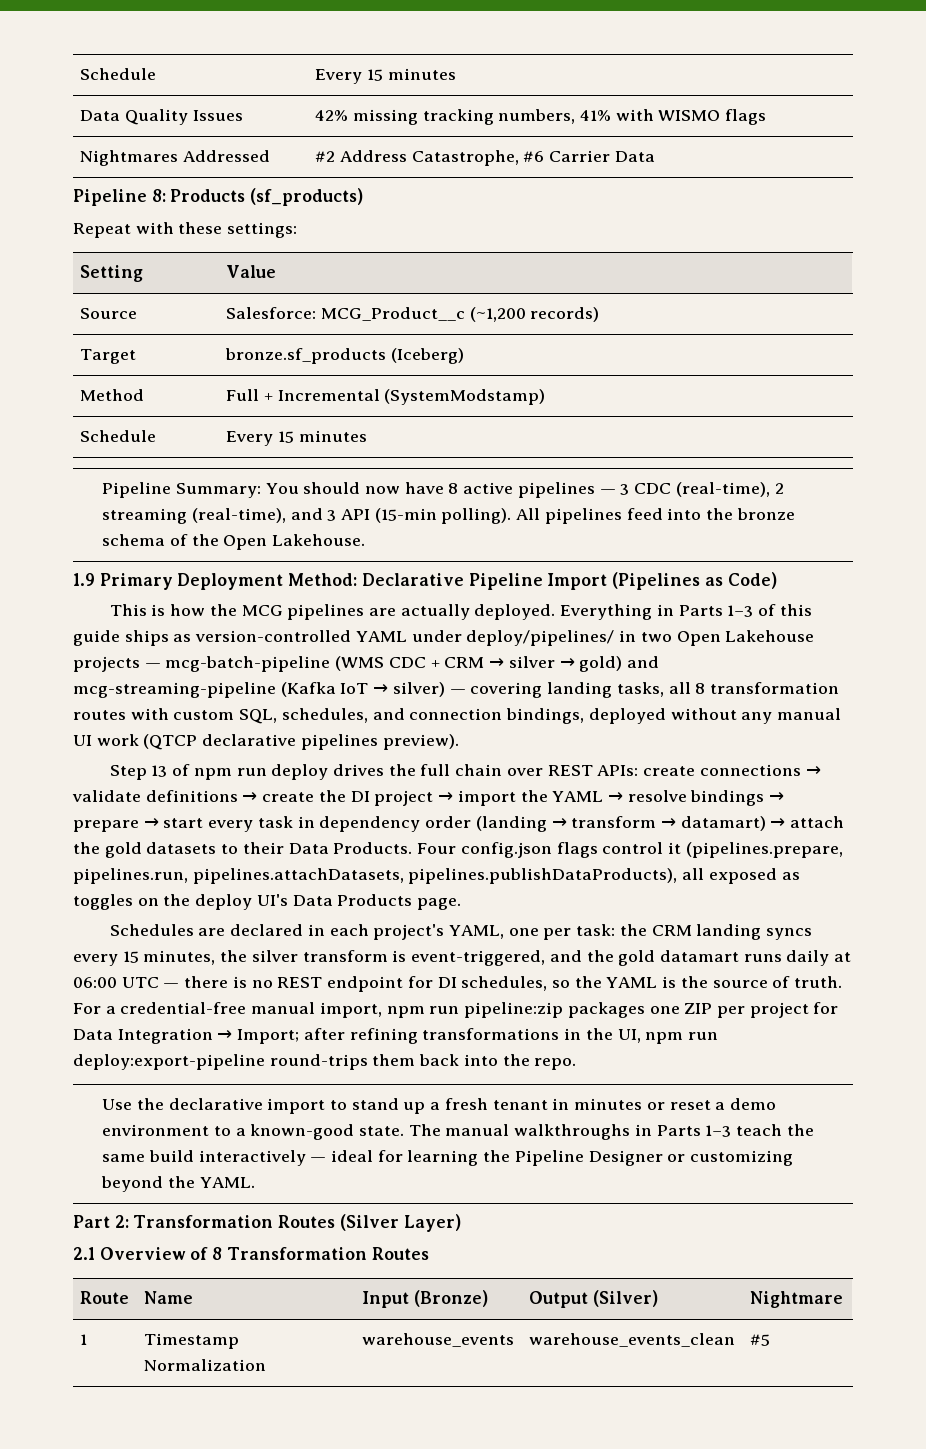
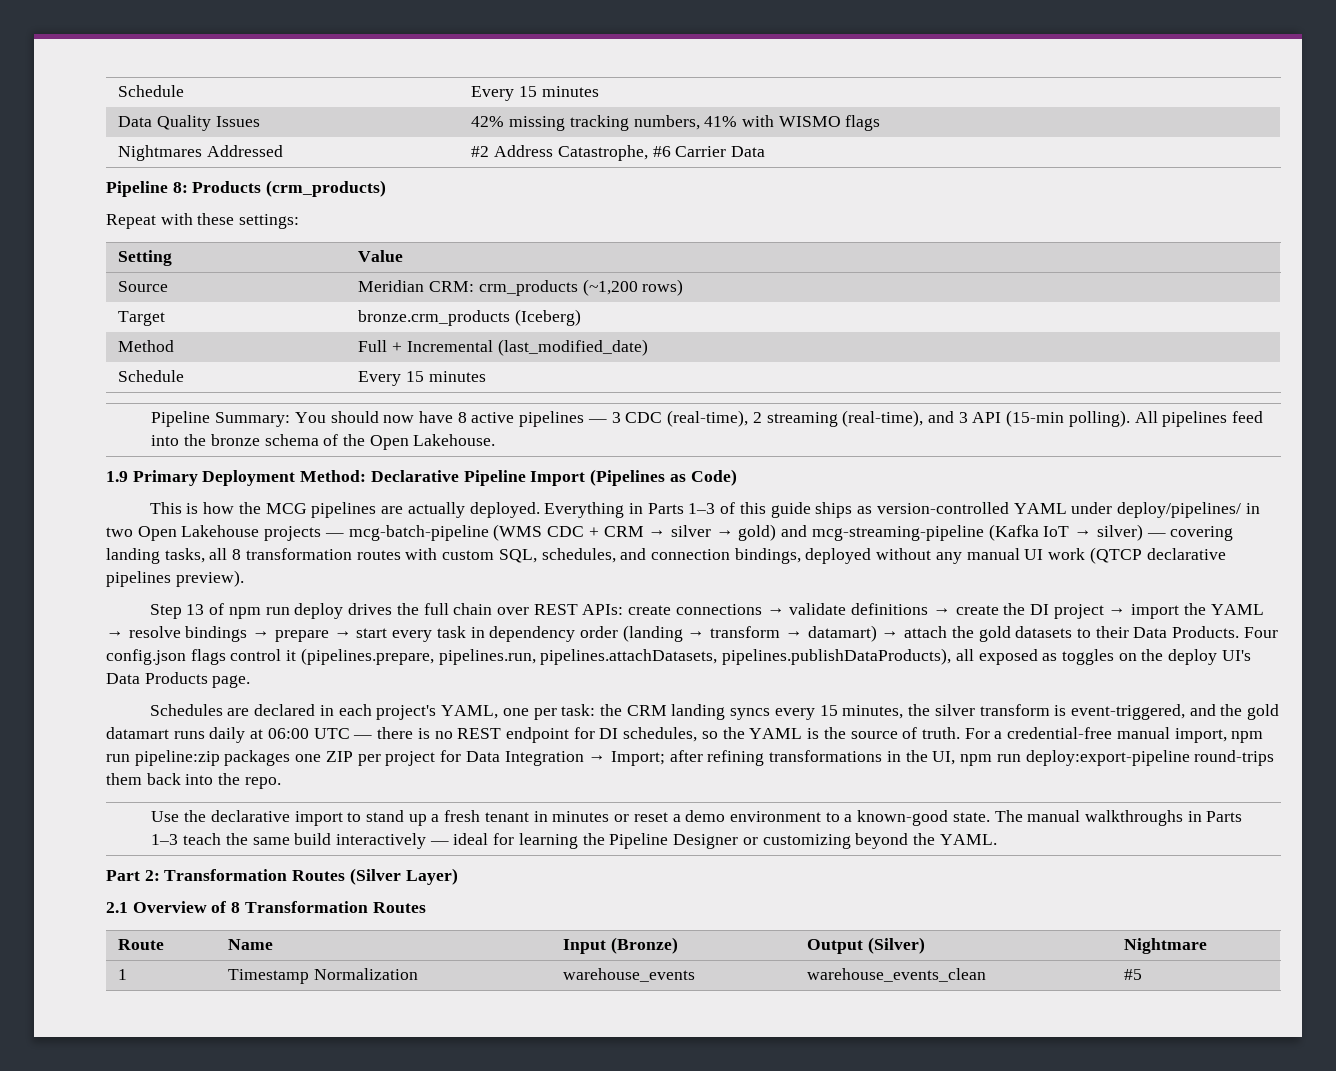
[250,188,364,206] (sf_products) -> [266,180,387,197] (crm_products)
[226,307,600,322] Salesforce: MCG_Product__c (~1,200 records) -> [358,279,684,296] Meridian CRM: crm_products (~1,200 rows)
[225,348,387,364] bronze.sf_products -> [358,310,511,326] bronze.crm_products
[384,389,546,405] (SystemModstamp) -> [497,339,648,356] (last_modified_date)

